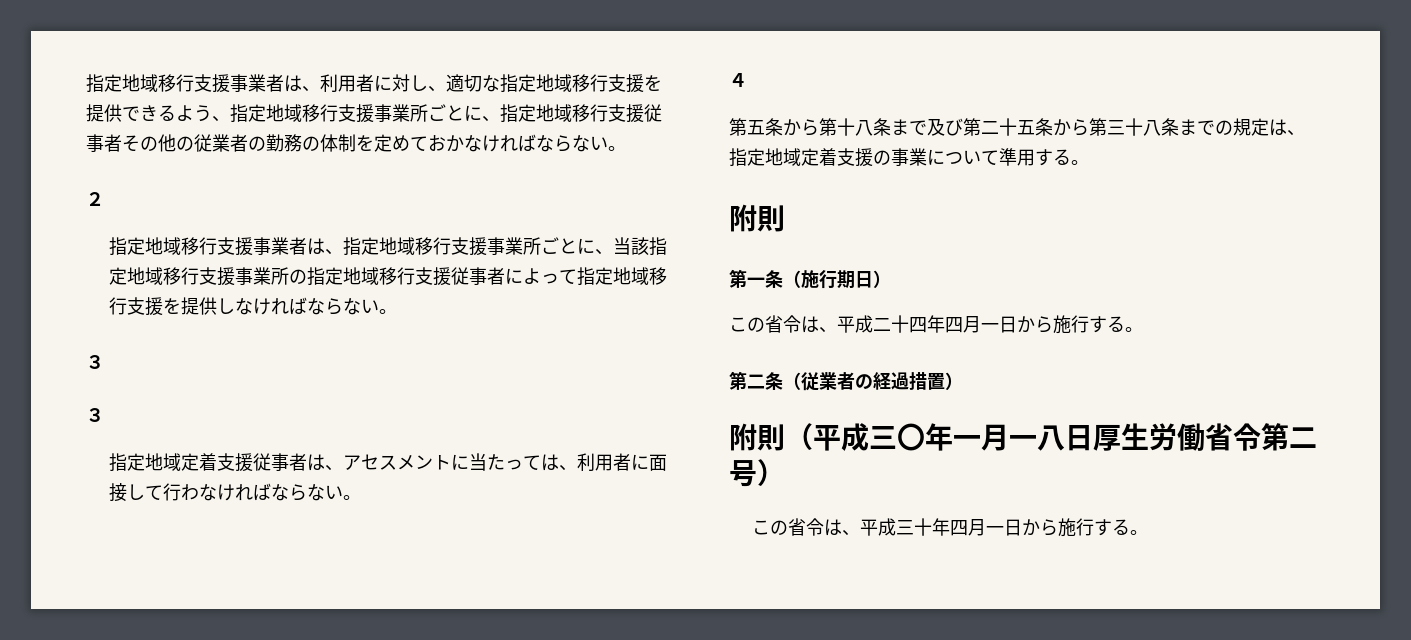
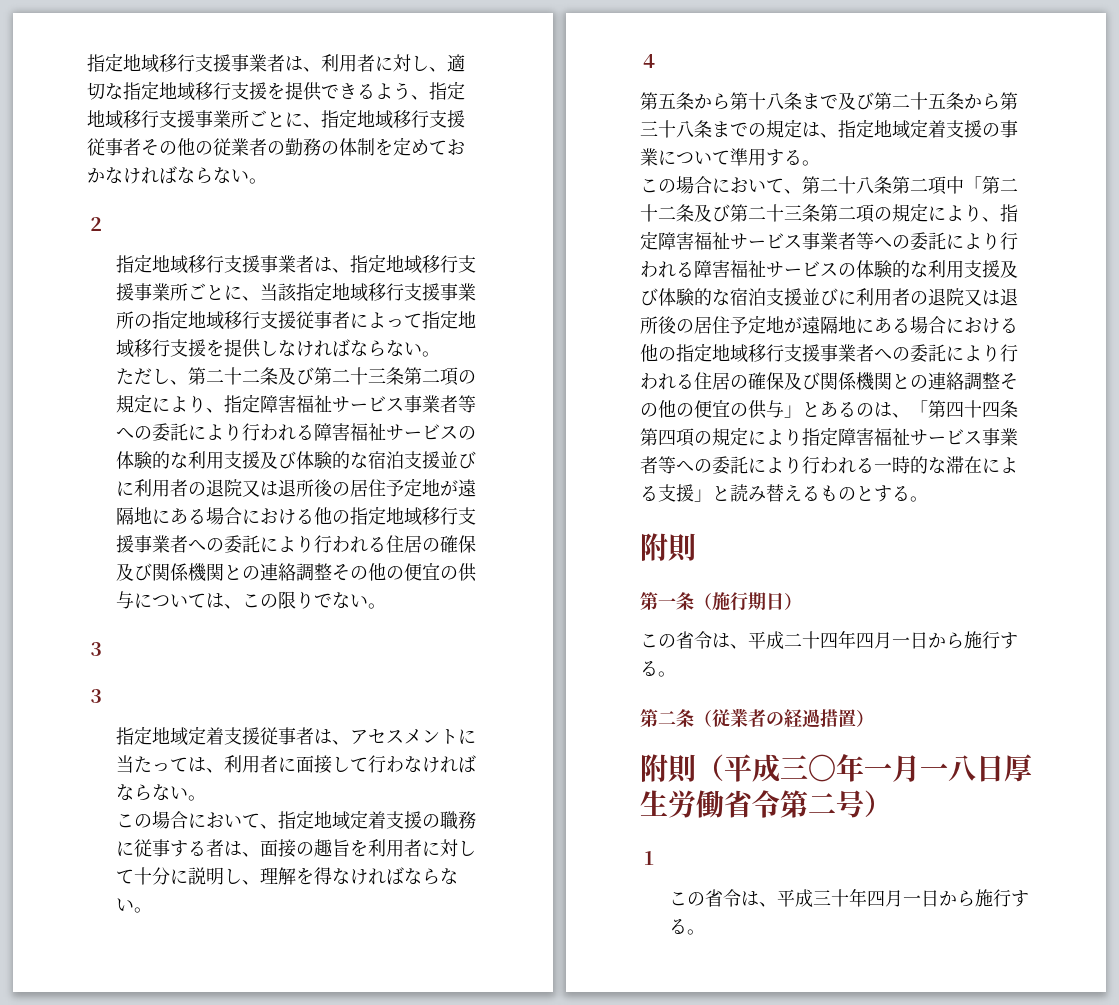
(398, 311) none -> [115,367,476,386] [115,394,476,413] [115,423,476,442] [115,451,476,469] [115,478,476,497] [115,506,476,526] [115,535,476,554] [115,563,477,582] [115,591,386,609] // ただし、第二十二条及び第二十三条第二項の規定により、指定障害福祉サービス事業者等への委託により行われる障害福祉サービスの体験的な利用支援及び体験的な宿泊支援並びに利用者の退院又は退所後の居住予定地が遠隔地にある場合における他の指定地域移行支援事業者への委託により行われる住居の確保及び関係機関との連絡調整その他の便宜の供与については、この限りでない。
(362, 497) none -> [115,810,476,830] [115,839,476,858] [115,867,458,885] [115,898,152,913] // この場合において、指定地域定着支援の職務に従事する者は、面接の趣旨を利用者に対して十分に説明し、理解を得なければならない。
(1089, 162) none -> [640,176,1018,195] [640,203,1018,223] [640,231,1018,251] [640,260,1018,278] [640,288,1018,306] [640,315,1018,334] [640,343,1018,363] [640,372,1018,391] [640,400,1018,419] [640,427,1018,447] [640,456,1018,475] [640,484,928,502] // この場合において、第二十八条第二項中「第二十二条及び第二十三条第二項の規定により、指定障害福祉サービス事業者等への委託により行われる障害福祉サービスの体験的な利用支援及び体験的な宿泊支援並びに利用者の退院又は退所後の居住予定地が遠隔地にある場合における他の指定地域移行支援事業者への委託により行われる住居の確保及び関係機関との連絡調整その他の便宜の供与」とあるのは、「第四十四条第四項の規定により指定障害福祉サービス事業者等への委託により行われる一時的な滞在による支援」と読み替えるものとする。
(785, 472) none -> [640,851,658,865] // １

